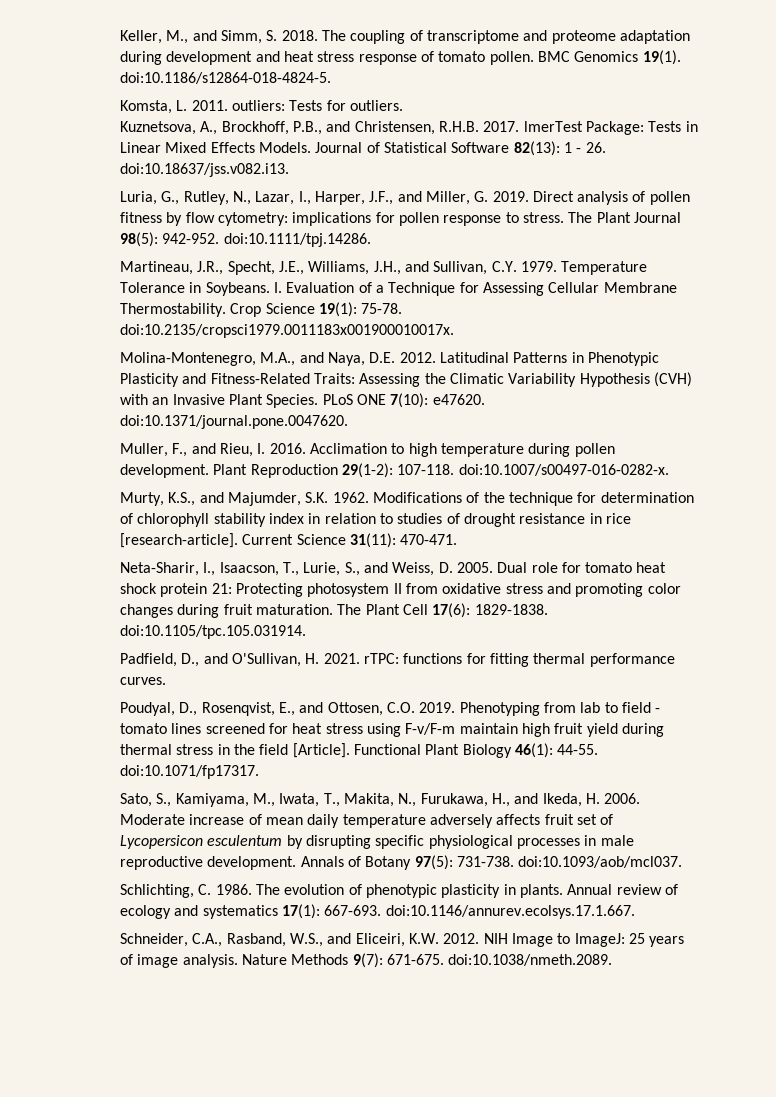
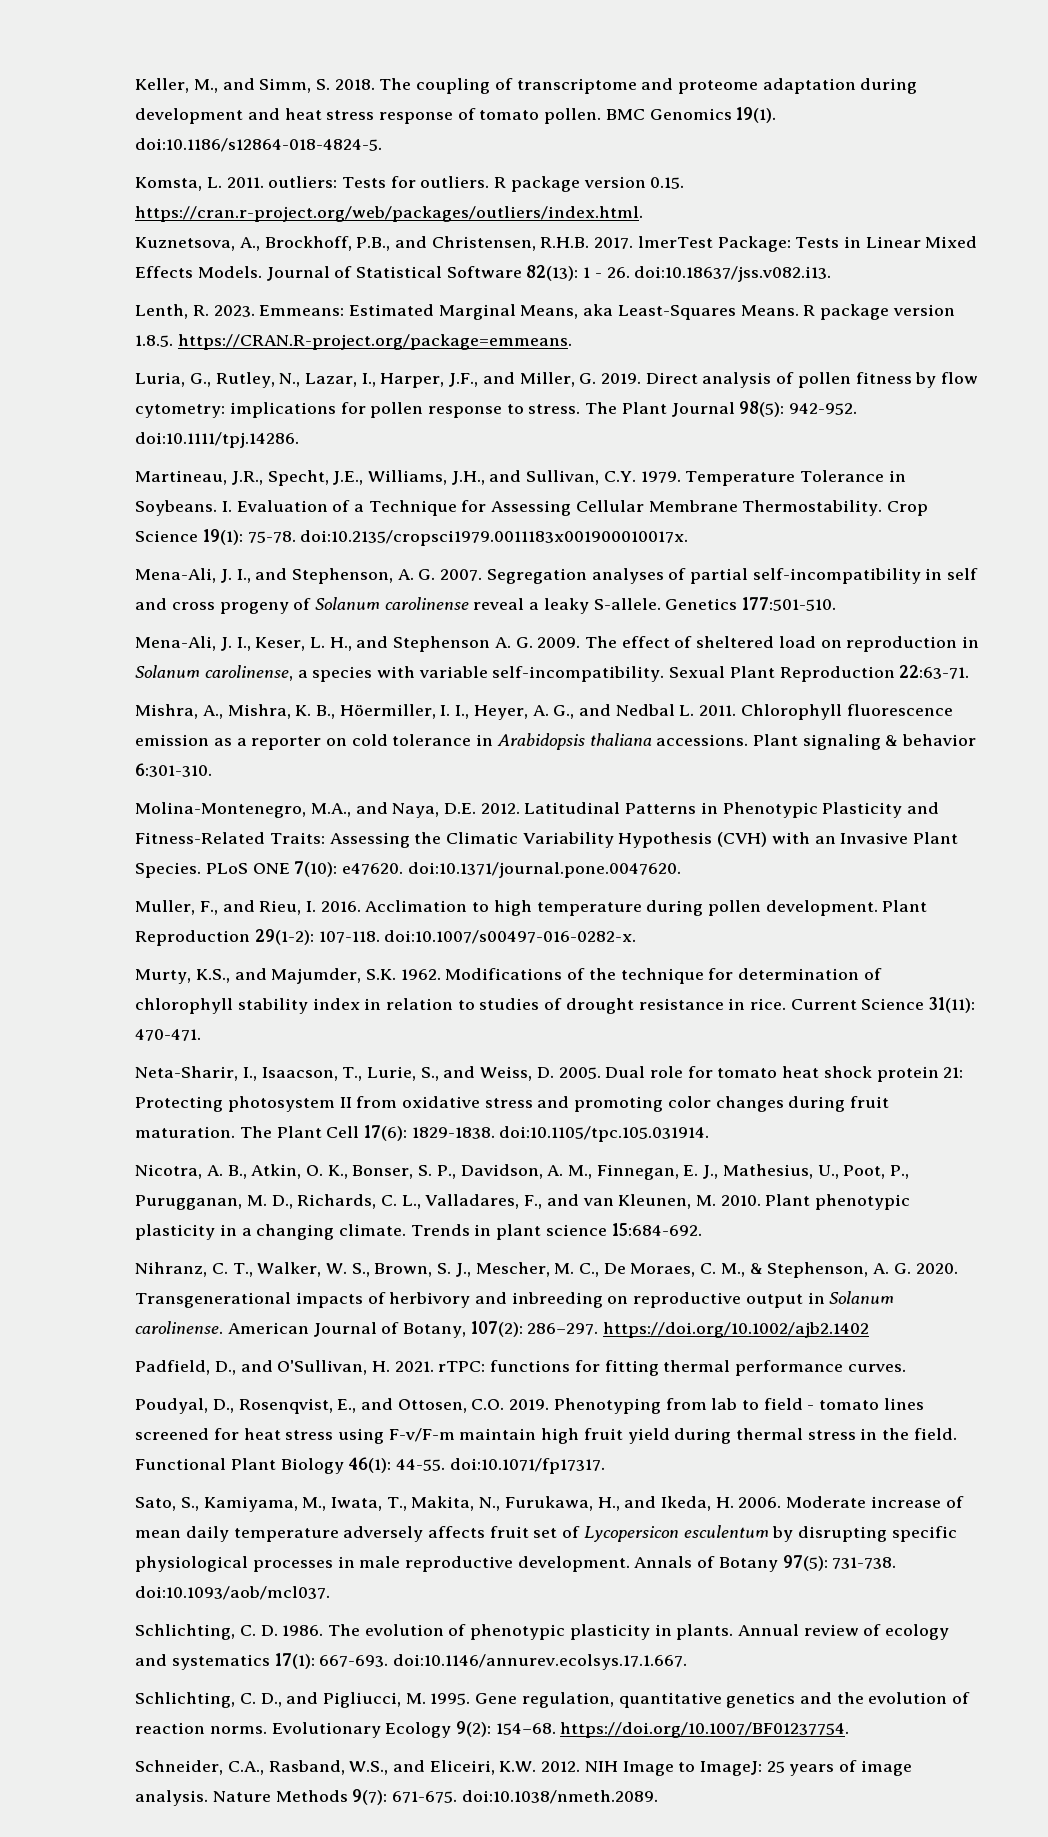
(403, 105) none -> [494,176,685,192] [135,206,644,222] R package version 0.15. https://cran.r-project.org/web/packages/outliers/index.html.
(290, 170) none -> [135,304,955,320] [135,334,572,350] // Lenth, R. 2023. Emmeans: Estimated Marginal Means, aka Least-Squares Means. R package version 1.8.5. https://CRAN.R-project.org/package=emmeans.
(455, 331) none -> [135,568,979,584] [135,597,837,614] [135,636,980,652] [135,665,970,682] [135,704,953,720] [135,733,977,750] [135,763,213,777] // Mena-Ali, J. I., and Stephenson, A. G. 2007. Segregation analyses of partial self-incompatibility in self and cross progeny of Solanum carolinense reveal a leaky S-allele. Genetics 177:501-510. // Mena-Ali, J. I., Keser, L. H., and Stephenson A. G. 2009. The effect of sheltered load on reproduction in Solanum carolinense, a species with variable self-incompatibility. Sexual Plant Reproduction 22:63-71. // Mishra, A., Mishra, K. B., Höermiller, I. I., Heyer, A. G., and Nedbal L. 2011. Chlorophyll fluorescence emission as a reporter on cold tolerance in Arabidopsis thaliana accessions. Plant signaling & behavior 6:301-310.
[605,513,631,524] [120,533,239,548] rice [research-article]. -> [750,998,787,1010] rice.
(307, 632) none -> [135,1164,910,1180] [135,1194,911,1210] [135,1223,702,1240] [135,1262,958,1278] [135,1291,895,1308] [135,1321,870,1338] // Nicotra, A. B., Atkin, O. K., Bonser, S. P., Davidson, A. M., Finnegan, E. J., Mathesius, U., Poot, P., Purugganan, M. D., Richards, C. L., Valladares, F., and van Kleunen, M. 2010. Plant phenotypic plasticity in a changing climate. Trends in plant science 15:684-692. // Nihranz, C. T., Walker, W. S., Brown, S. J., Mescher, M. C., De Moraes, C. M., & Stephenson, A. G. 2020. Transgenerational impacts of herbivory and inbreeding on reproductive output in Solanum carolinense. American Journal of Botany, 107(2): 286–297. https://doi.org/10.1002/ajb2.1402
[259,743,350,758] field [Article]. -> [913,1428,957,1440] field.
(212, 889) none -> [260,1625,278,1636] D.
(635, 912) none -> [135,1692,971,1708] [135,1721,850,1738] // Schlichting, C. D., and Pigliucci, M. 1995. Gene regulation, quantitative genetics and the evolution of reaction norms. Evolutionary Ecology 9(2): 154–68. https://doi.org/10.1007/BF01237754.

